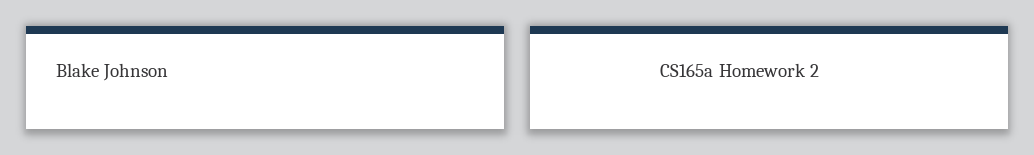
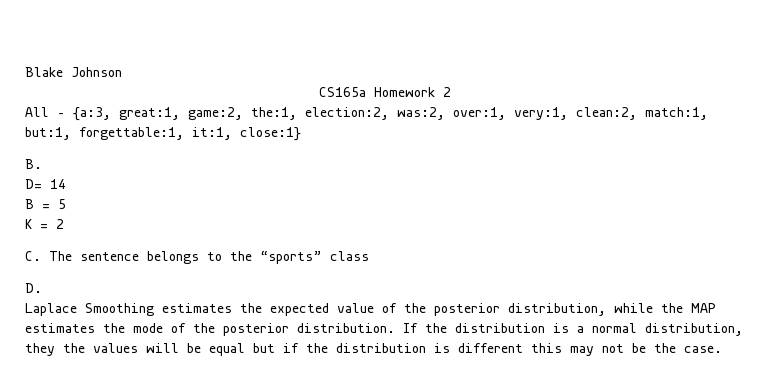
(819, 70) none -> [25,107,708,121] [25,127,301,141] [25,159,42,169] [25,179,66,189] [25,199,66,209] [25,219,64,229] [25,251,369,264] [25,283,42,293] [25,303,716,316] [25,323,743,336] [25,343,722,356] // All – {a:3, great:1, game:2, the:1, election:2, was:2, over:1, very:1, clean:2, match:1, but:1, forgettable:1, it:1, close:1} // B. // D= 14 // B = 5 // K = 2 // C. The sentence belongs to the “sports” class // D. // Laplace Smoothing estimates the expected value of the posterior distribution, while the MAP estimates the mode of the posterior distribution. If the distribution is a normal distribution, they the values will be equal but if the distribution is different this may not be the case.

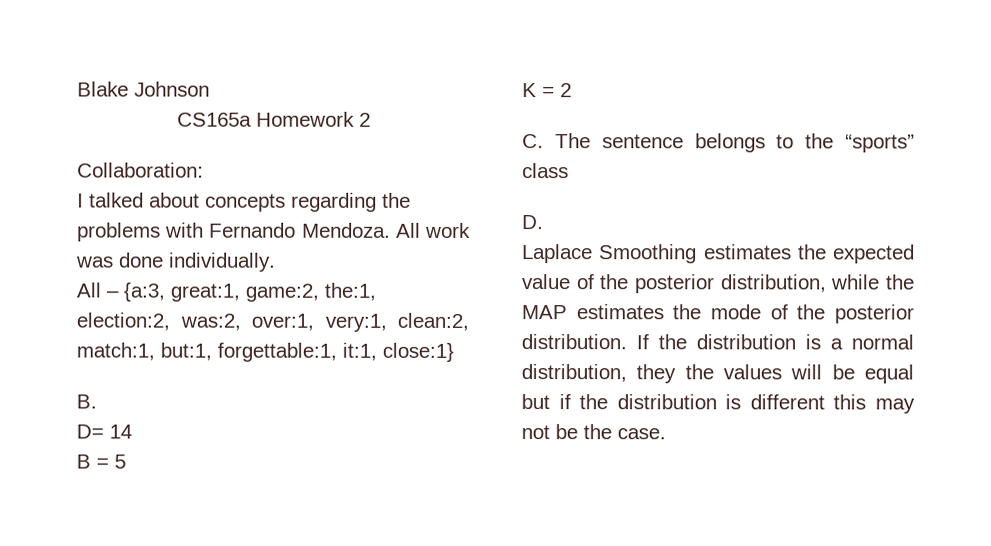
(451, 92) none -> [77,162,204,178] [77,192,411,212] [77,222,471,242] [76,252,276,272] // Collaboration: // I talked about concepts regarding the problems with Fernando Mendoza. All work was done individually.

